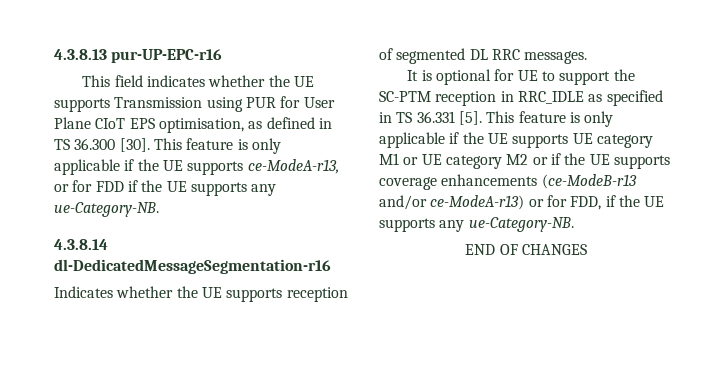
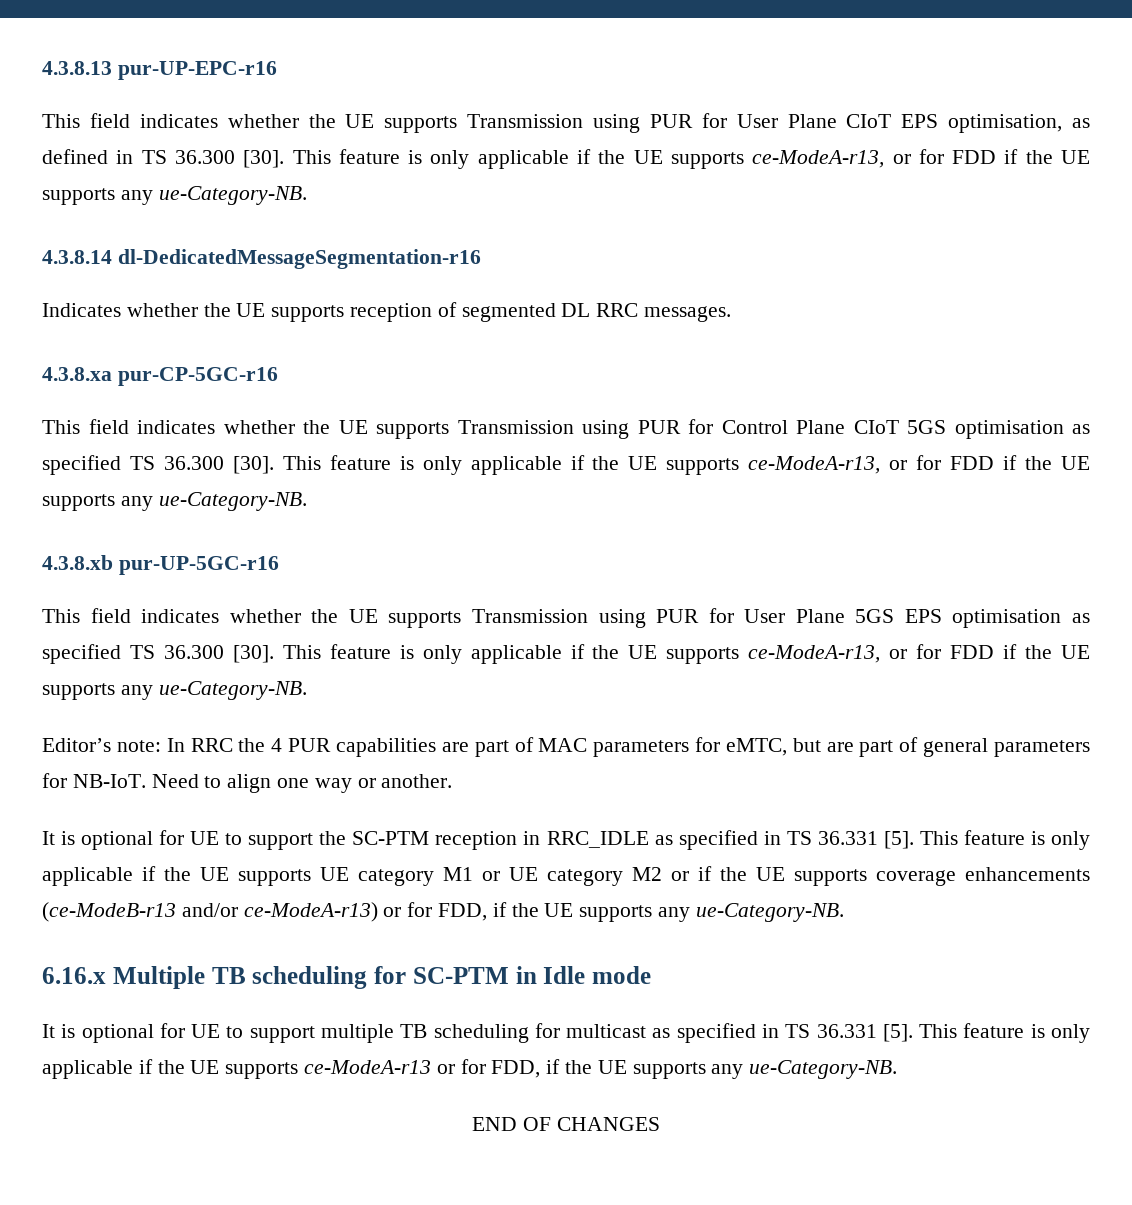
(588, 57) none -> [42,367,278,386] [42,419,1090,439] [42,455,1090,475] [42,492,307,511] [42,555,279,575] [42,608,1090,628] [42,644,1090,664] [42,681,307,700] [42,737,1090,757] [42,773,453,793] // 4.3.8.xa pur-CP-5GC-r16 // This field indicates whether the UE supports Transmission using PUR for Control Plane CIoT 5GS optimisation as specified TS 36.300 [30]. This feature is only applicable if the UE supports ce-ModeA-r13, or for FDD if the UE supports any ue-Category-NB. // 4.3.8.xb pur-UP-5GC-r16 // This field indicates whether the UE supports Transmission using PUR for User Plane 5GS EPS optimisation as specified TS 36.300 [30]. This feature is only applicable if the UE supports ce-ModeA-r13, or for FDD if the UE supports any ue-Category-NB. // Editor’s note: In RRC the 4 PUR capabilities are part of MAC parameters for eMTC, but are part of general parameters for NB-IoT. Need to align one way or another.
(574, 224) none -> [42,966,651,989] [42,1023,1091,1043] [42,1059,898,1079] // 6.16.x Multiple TB scheduling for SC-PTM in Idle mode // It is optional for UE to support multiple TB scheduling for multicast as specified in TS 36.331 [5]. This feature is only applicable if the UE supports ce-ModeA-r13 or for FDD, if the UE supports any ue-Category-NB.

